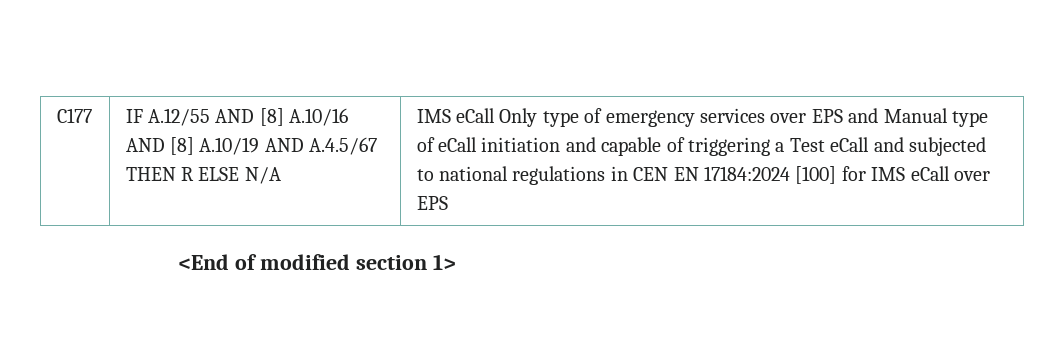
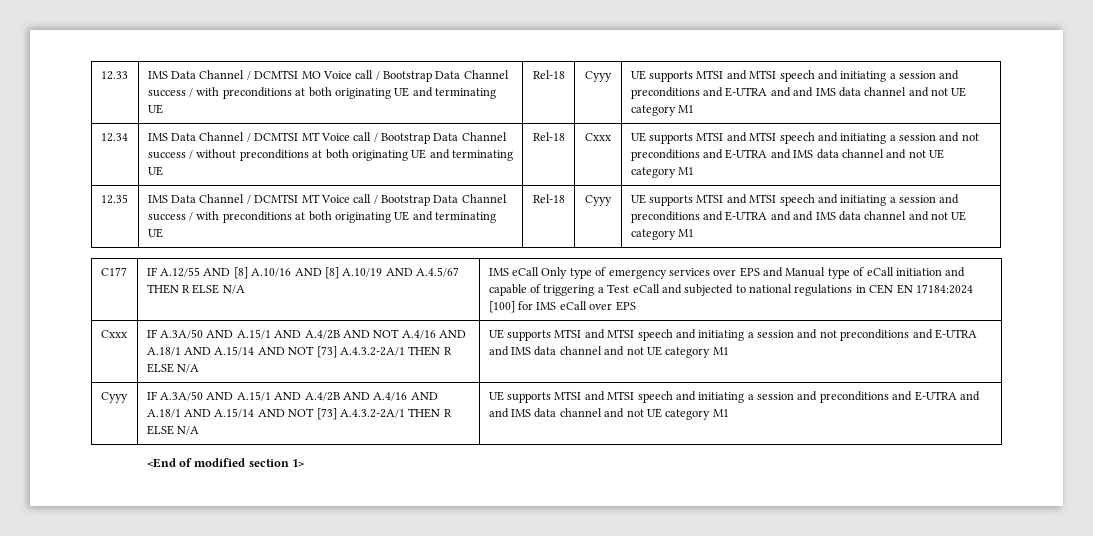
(56, 115) none -> [100,71,128,80] [147,70,509,82] [147,87,497,99] [147,104,163,114] [532,70,565,79] [585,71,612,82] [630,70,960,82] [630,87,967,99] [630,105,695,116] [100,133,128,142] [147,132,507,144] [147,149,514,161] [147,166,163,176] [532,132,565,141] [585,133,611,141] [630,132,979,144] [630,149,945,161] [630,167,695,178] [100,194,128,204] [147,194,507,206] [147,211,497,223] [147,228,163,238] [532,194,565,203] [585,195,612,206] [630,194,960,206] [630,211,967,223] [630,229,695,240] 12.33 | IMS Data Channel / DCMTSI MO Voice call / Bootstrap Data Channel success / with preconditions at both originating UE and terminating UE | Rel-18 | Cyyy | UE supports MTSI and MTSI speech and initiating a session and preconditions and E-UTRA and and IMS data channel and not UE category M1 // 12.34 | IMS Data Channel / DCMTSI MT Voice call / Bootstrap Data Channel success / without preconditions at both originating UE and terminating UE | Rel-18 | Cxxx | UE supports MTSI and MTSI speech and initiating a session and not preconditions and E-UTRA and IMS data channel and not UE category M1 // 12.35 | IMS Data Channel / DCMTSI MT Voice call / Bootstrap Data Channel success / with preconditions at both originating UE and terminating UE | Rel-18 | Cyyy | UE supports MTSI and MTSI speech and initiating a session and preconditions and E-UTRA and and IMS data channel and not UE category M1 //
(448, 203) none -> [100,330,127,338] [146,329,467,339] [146,346,452,358] [146,363,200,373] [488,329,977,341] [488,346,729,358] [100,392,128,403] [146,391,438,401] [146,408,452,420] [146,425,200,435] [488,391,980,403] [488,408,729,420] // Cxxx | IF A.3A/50 AND A.15/1 AND A.4/2B AND NOT A.4/16 AND A.18/1 AND A.15/14 AND NOT [73] A.4.3.2-2A/1 THEN R ELSE N/A | UE supports MTSI and MTSI speech and initiating a session and not preconditions and E-UTRA and IMS data channel and not UE category M1 // Cyyy | IF A.3A/50 AND A.15/1 AND A.4/2B AND A.4/16 AND A.18/1 AND A.15/14 AND NOT [73] A.4.3.2-2A/1 THEN R ELSE N/A | UE supports MTSI and MTSI speech and initiating a session and preconditions and E-UTRA and and IMS data channel and not UE category M1

